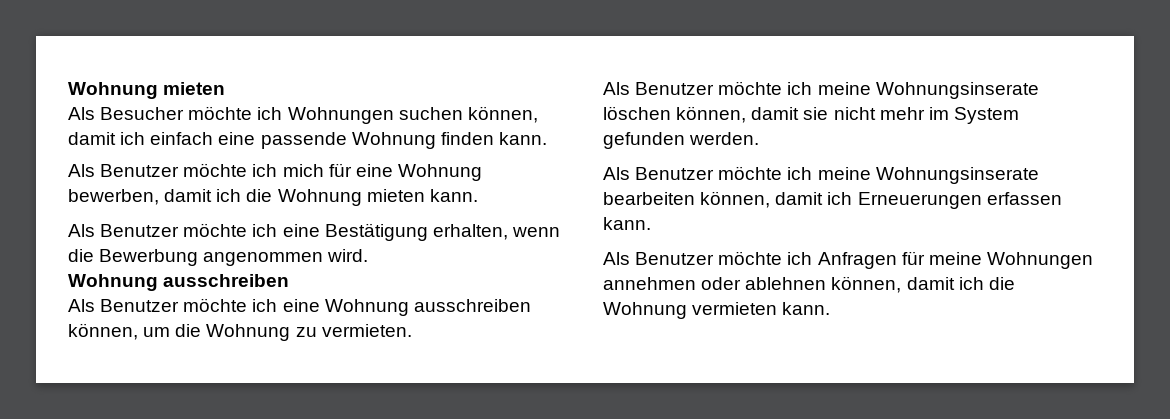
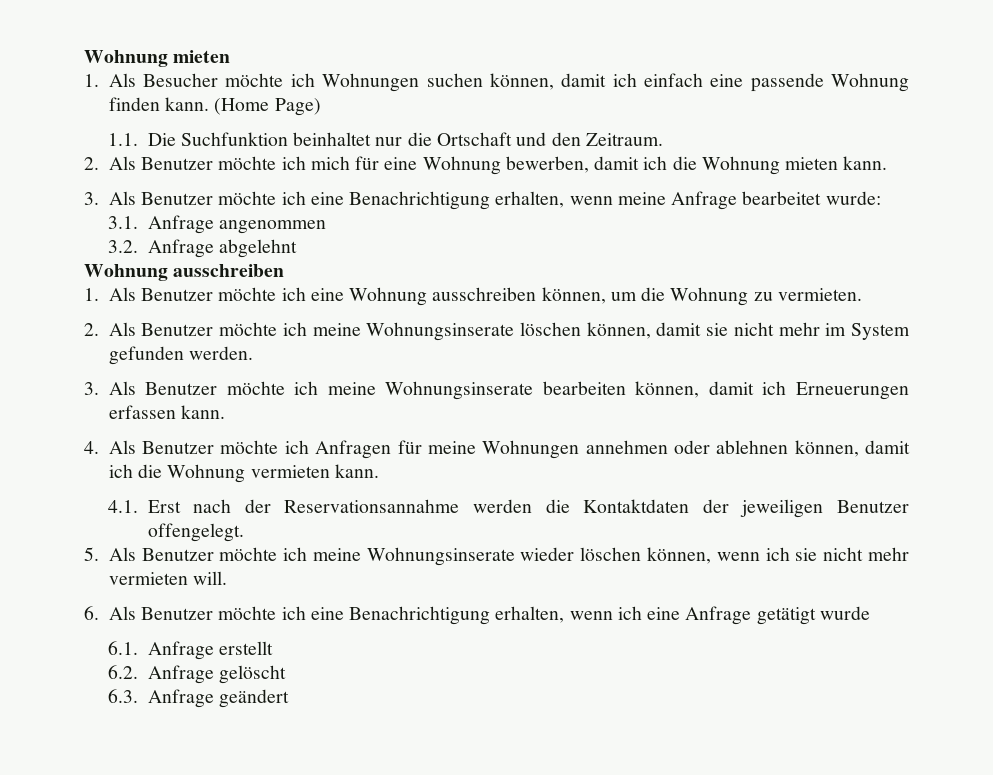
(226, 88) none -> [84,74,99,87] 1.
(547, 138) // -> [214,98,321,116] [107,132,663,146] [84,157,99,170] (Home Page) // 1.1. Die Suchfunktion beinhaltet nur die Ortschaft und den Zeitraum. // 2.
[68,223,560,241] [68,249,369,266] Als Benutzer möchte ich eine Bestätigung erhalten, wenn die Bewerbung angenommen wird. -> [84,191,881,210] [107,215,326,234] [107,239,297,258] 3. Als Benutzer möchte ich eine Benachrichtigung erhalten, wenn meine Anfrage bearbeitet wurde: // 3.1. Anfrage angenommen // 3.2. Anfrage abgelehnt
(290, 280) none -> [84,288,99,301] 1.
(412, 330) none -> [84,323,99,336] 2.
(760, 138) none -> [84,382,99,395] 3.
(651, 223) none -> [84,441,99,454] 4.
(831, 308) none -> [107,499,910,518] [147,523,244,542] [84,547,910,566] [108,571,228,585] [84,606,870,625] [107,641,273,660] [107,665,286,684] [107,689,289,708] // 4.1. Erst nach der Reservationsannahme werden die Kontaktdaten der jeweiligen Benutzer offengelegt. // 5. Als Benutzer möchte ich meine Wohnungsinserate wieder löschen können, wenn ich sie nicht mehr vermieten will. // 6. Als Benutzer möchte ich eine Benachrichtigung erhalten, wenn ich eine Anfrage getätigt wurde // 6.1. Anfrage erstellt // 6.2. Anfrage gelöscht // 6.3. Anfrage geändert

